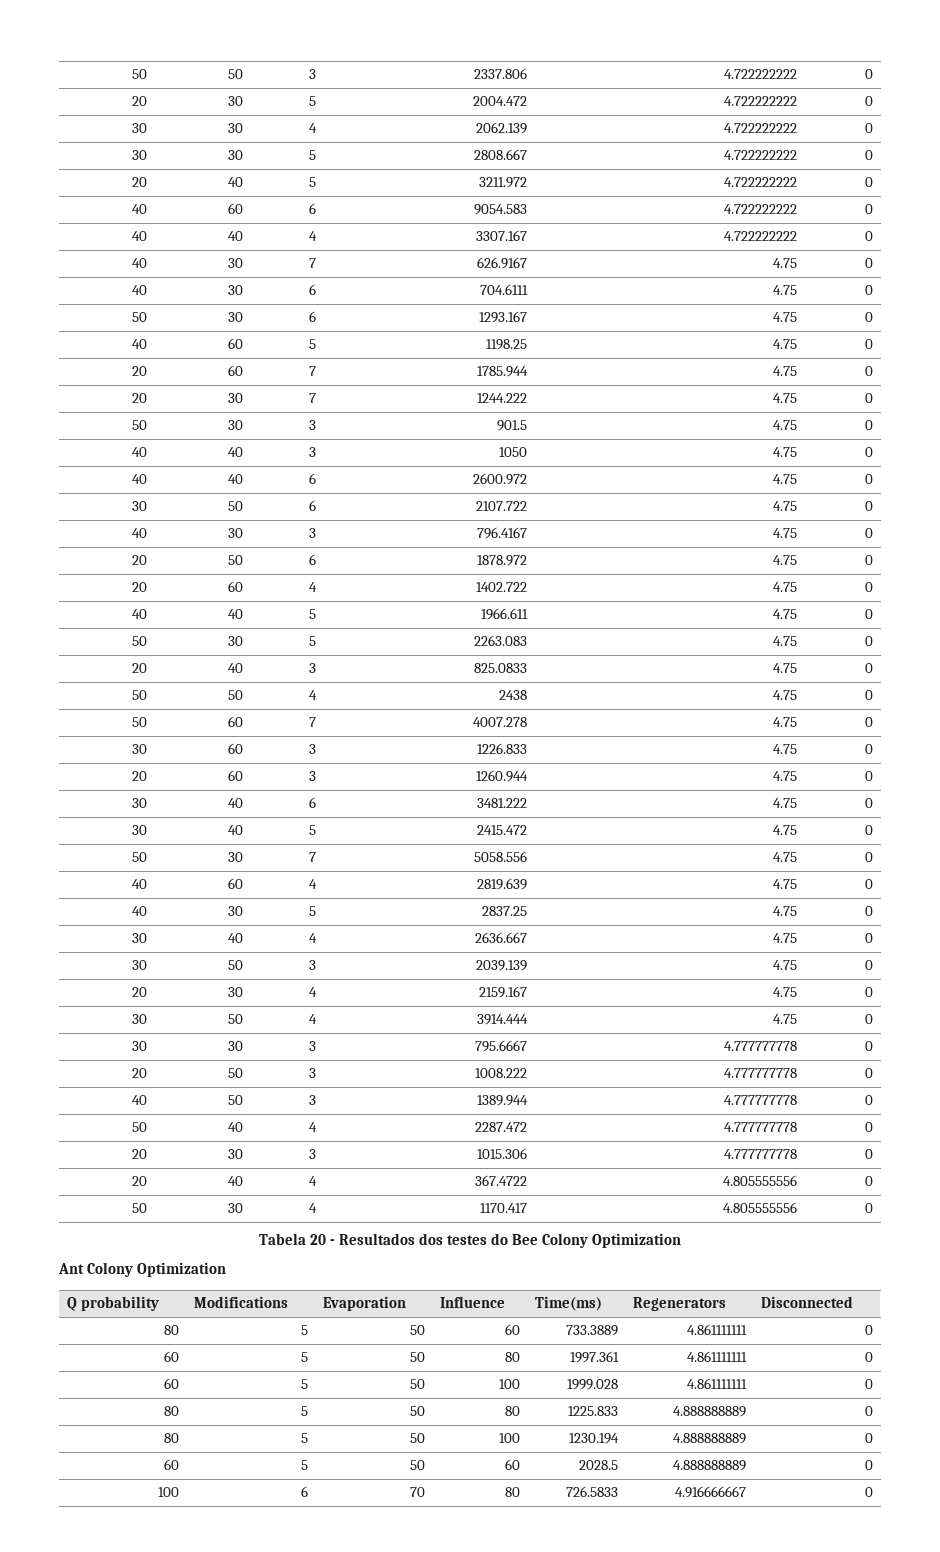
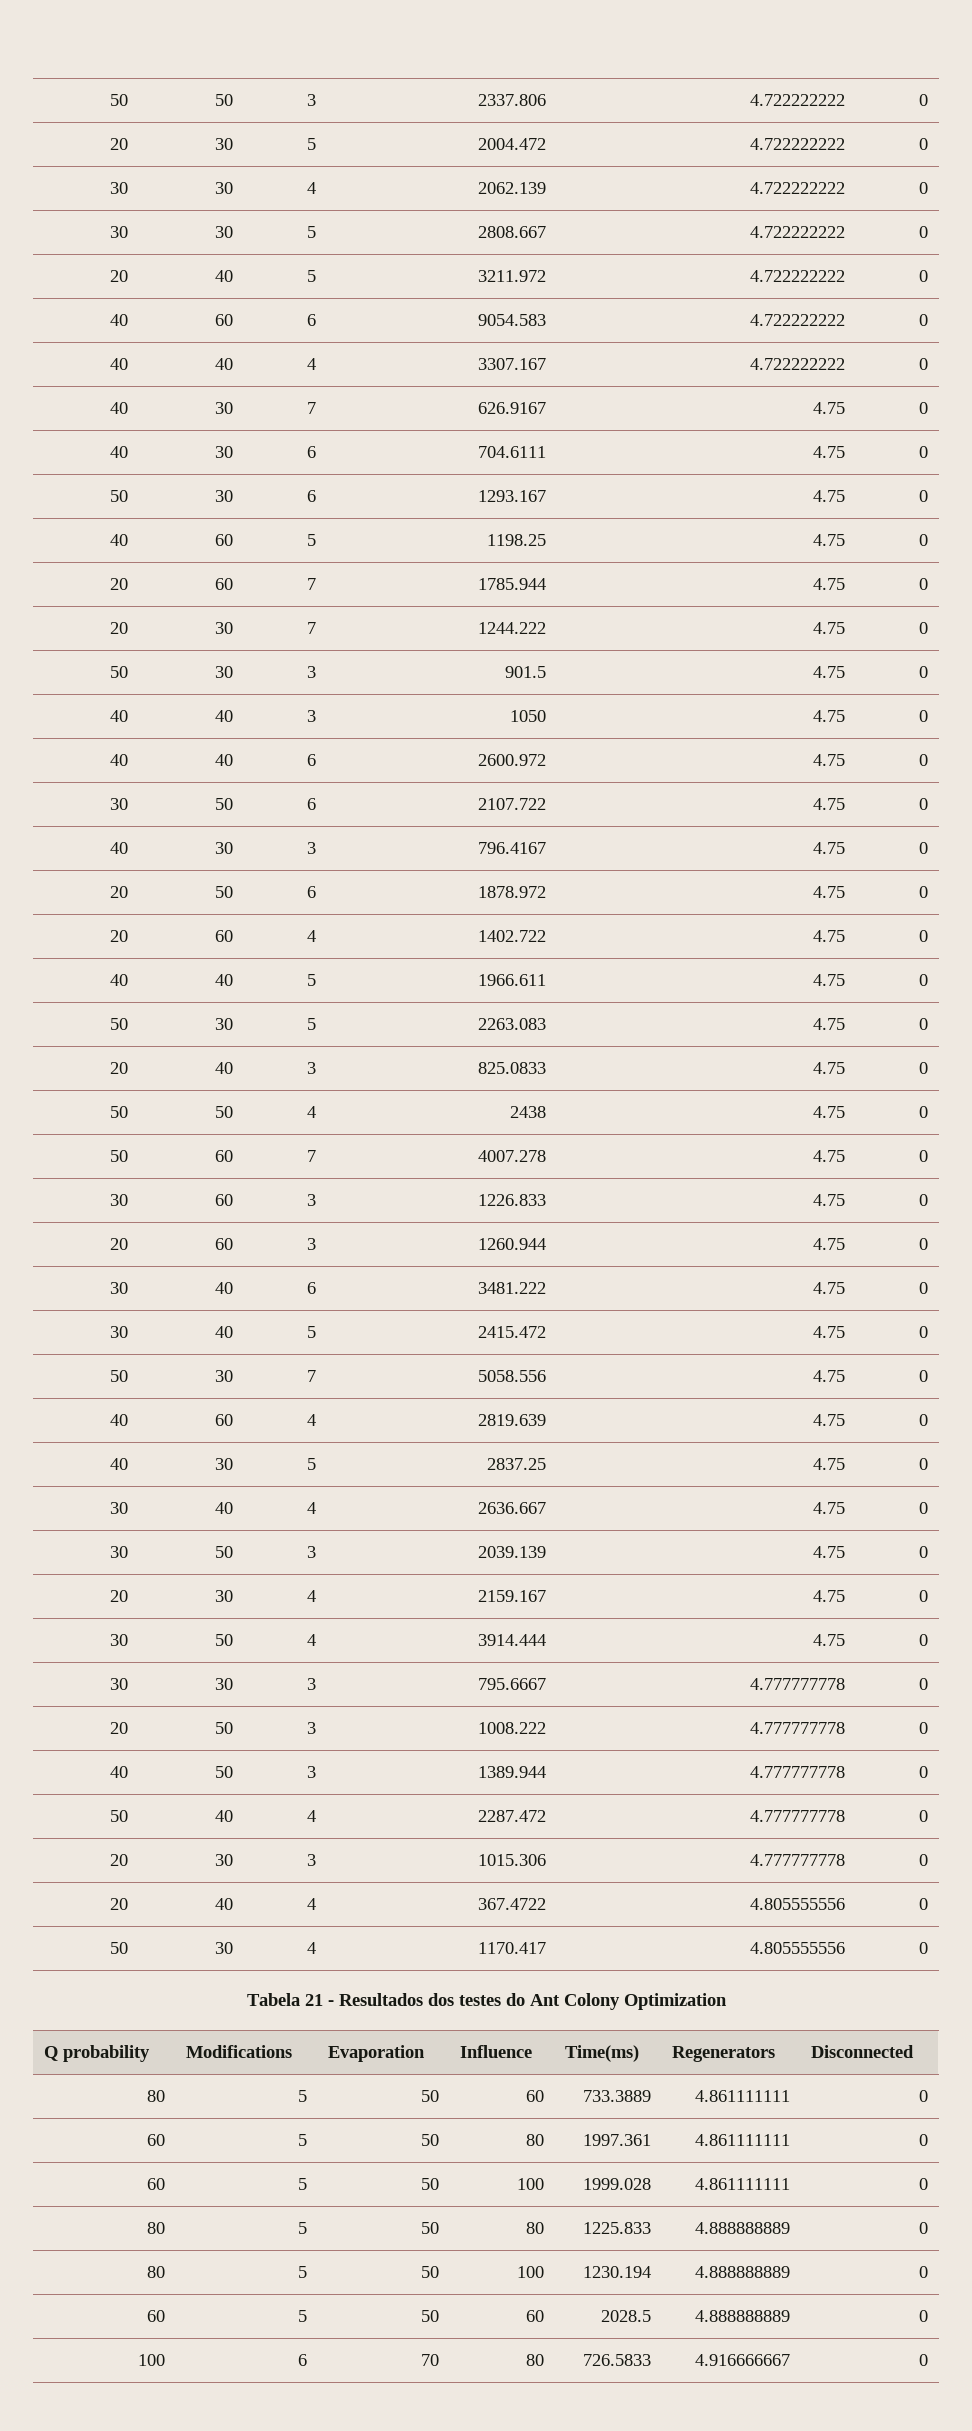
[310,1234,327,1245] 20 -> [304,1994,323,2006] 21
[511,1233,681,1248] Bee Colony Optimization // -> (525, 1999) none

